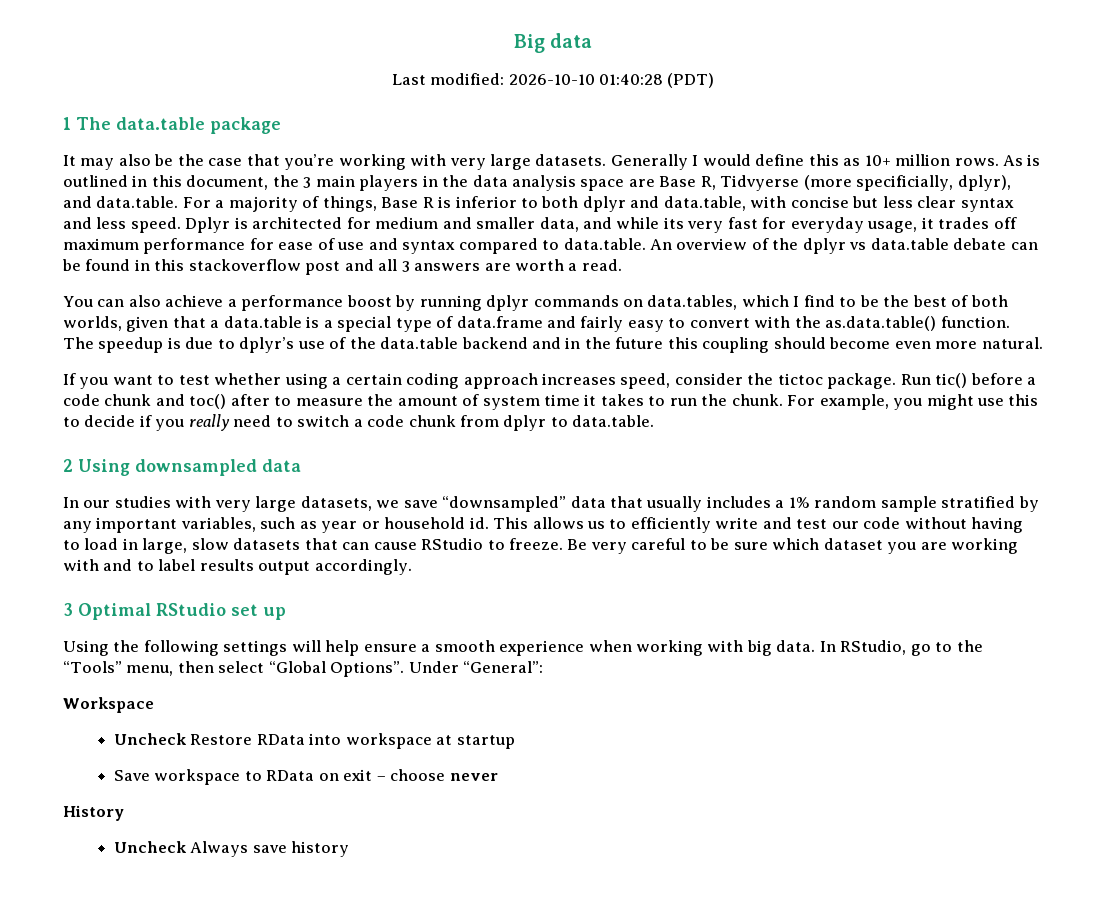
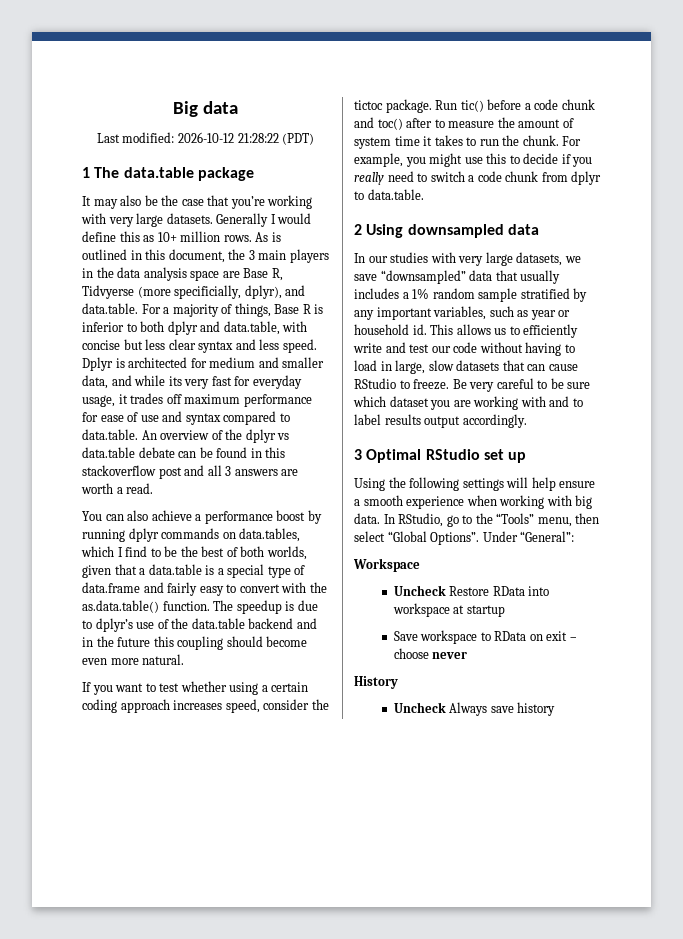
[508,74,663,85] 2026-10-10 01:40:28 -> [178,132,279,143] 2026-10-12 21:28:22

